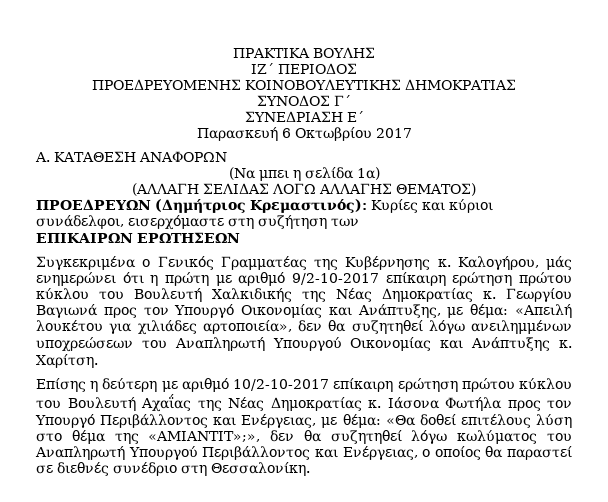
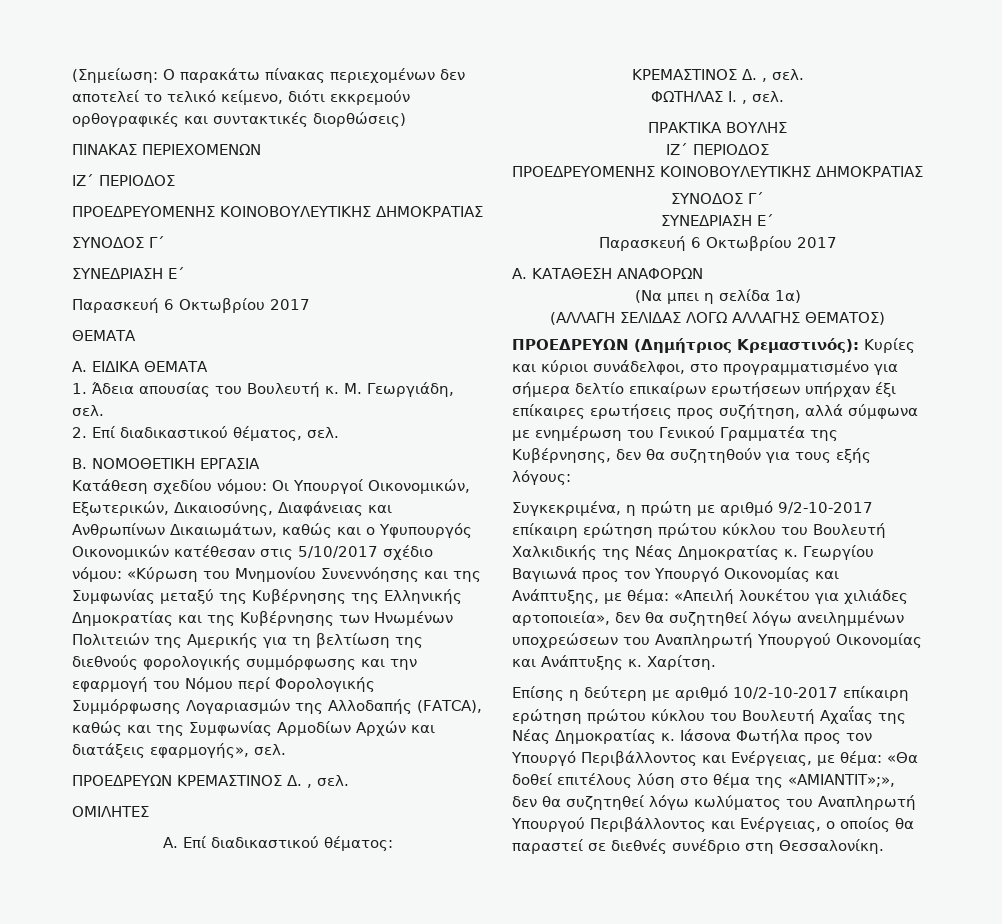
(233, 53) none -> [72,68,465,83] [72,90,410,105] [72,112,406,127] [72,144,261,155] [72,174,175,186] [72,206,483,217] [72,236,165,248] [72,267,185,279] [72,298,310,313] [72,330,136,341] [72,361,208,372] [72,382,454,397] [72,405,104,416] [72,426,339,441] [72,458,260,469] [72,479,470,494] [72,501,392,516] [72,523,472,538] [72,545,433,560] [72,567,481,582] [72,589,462,604] [72,611,453,626] [72,633,423,648] [72,655,417,670] [72,677,375,692] [72,699,482,714] [72,721,435,736] [72,743,286,758] [72,775,349,788] [72,806,149,817] [162,836,393,851] [631,69,804,82] [651,91,784,104] (Σημείωση: Ο παρακάτω πίνακας περιεχομένων δεν αποτελεί το τελικό κείμενο, διότι εκκρεμούν ορθογραφικές και συντακτικές διορθώσεις) // ΠΙΝΑΚΑΣ ΠΕΡΙΕΧΟΜΕΝΩΝ // ΙΖ΄ ΠΕΡΙΟΔΟΣ // ΠΡΟΕΔΡΕΥΟΜΕΝΗΣ ΚΟΙΝΟΒΟΥΛΕΥΤΙΚΗΣ ΔΗΜΟΚΡΑΤΙΑΣ // ΣΥΝΟΔΟΣ Γ΄ // ΣΥΝΕΔΡΙΑΣΗ Ε΄ // Παρασκευή 6 Οκτωβρίου 2017 // ΘΕΜΑΤΑ // Α. ΕΙΔΙΚΑ ΘΕΜΑΤΑ // 1. Άδεια απουσίας του Βουλευτή κ. Μ. Γεωργιάδη, σελ. // 2. Επί διαδικαστικού θέματος, σελ. // Β. ΝΟΜΟΘΕΤΙΚΗ ΕΡΓΑΣΙΑ // Κατάθεση σχεδίου νόμου: Οι Υπουργοί Οικονομικών, Εξωτερικών, Δικαιοσύνης, Διαφάνειας και Ανθρωπίνων Δικαιωμάτων, καθώς και ο Υφυπουργός Οικονομικών κατέθεσαν στις 5/10/2017 σχέδιο νόμου: «Κύρωση του Μνημονίου Συνεννόησης και της Συμφωνίας μεταξύ της Κυβέρνησης της Ελληνικής Δημοκρατίας και της Κυβέρνησης των Ηνωμένων Πολιτειών της Αμερικής για τη βελτίωση της διεθνούς φορολογικής συμμόρφωσης και την εφαρμογή του Νόμου περί Φορολογικής Συμμόρφωσης Λογαριασμών της Αλλοδαπής (FATCA), καθώς και της Συμφωνίας Αρμοδίων Αρχών και διατάξεις εφαρμογής», σελ. // ΠΡΟΕΔΡΕΥΩΝ ΚΡΕΜΑΣΤΙΝΟΣ Δ. , σελ. // ΟΜΙΛΗΤΕΣ // Α. Επί διαδικαστικού θέματος: // ΚΡΕΜΑΣΤΙΝΟΣ Δ. , σελ. // ΦΩΤΗΛΑΣ Ι. , σελ. //
[128,215,359,230] [36,232,240,243] [36,256,572,270] [36,272,144,286] εισερχόμαστε στη συζήτηση των // ΕΠΙΚΑΙΡΩΝ ΕΡΩΤΗΣΕΩΝ // Συγκεκριμένα ο Γενικός Γραμματέας της Κυβέρνησης κ. Καλογήρου, μάς ενημερώνει ότι -> [690,360,898,375] [512,382,896,397] [512,404,918,419] [512,426,838,441] [512,448,871,463] [512,470,571,485] [512,501,621,516] στο προγραμματισμένο για σήμερα δελτίο επικαίρων ερωτήσεων υπήρχαν έξι επίκαιρες ερωτήσεις προς συζήτηση, αλλά σύμφωνα με ενημέρωση του Γενικού Γραμματέα της Κυβέρνησης, δεν θα συζητηθούν για τους εξής λόγους: // Συγκεκριμένα,

